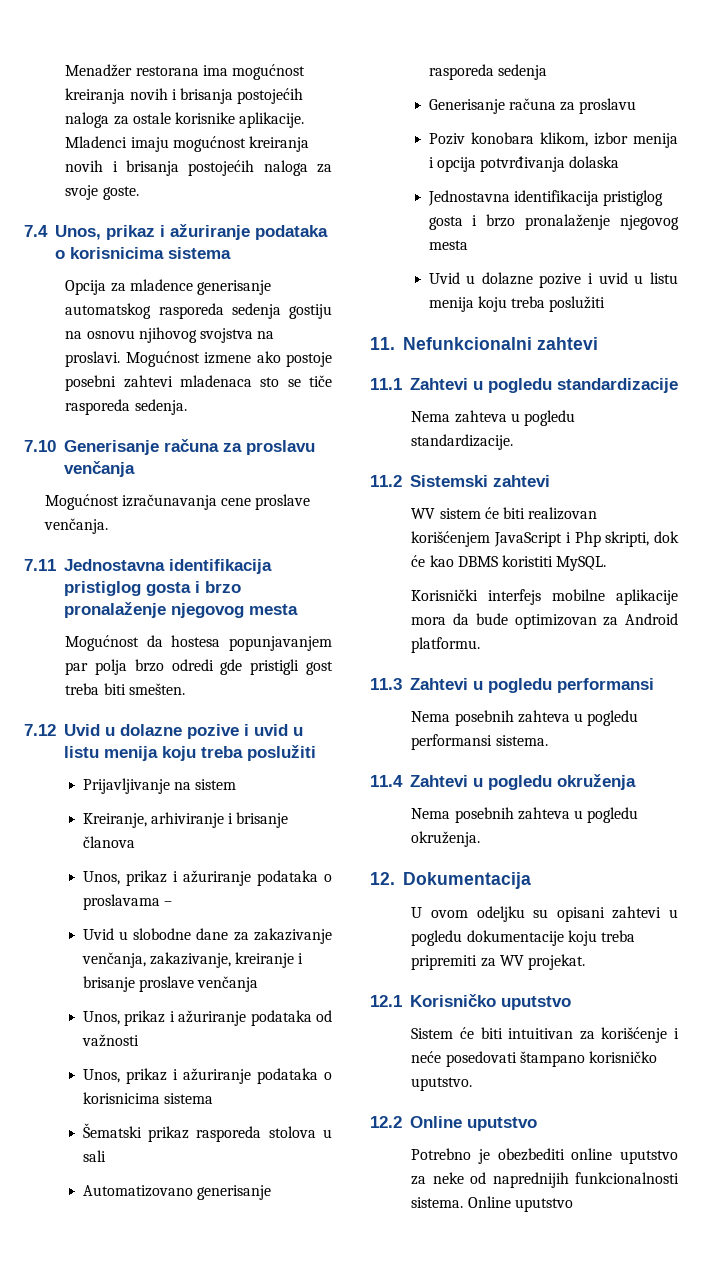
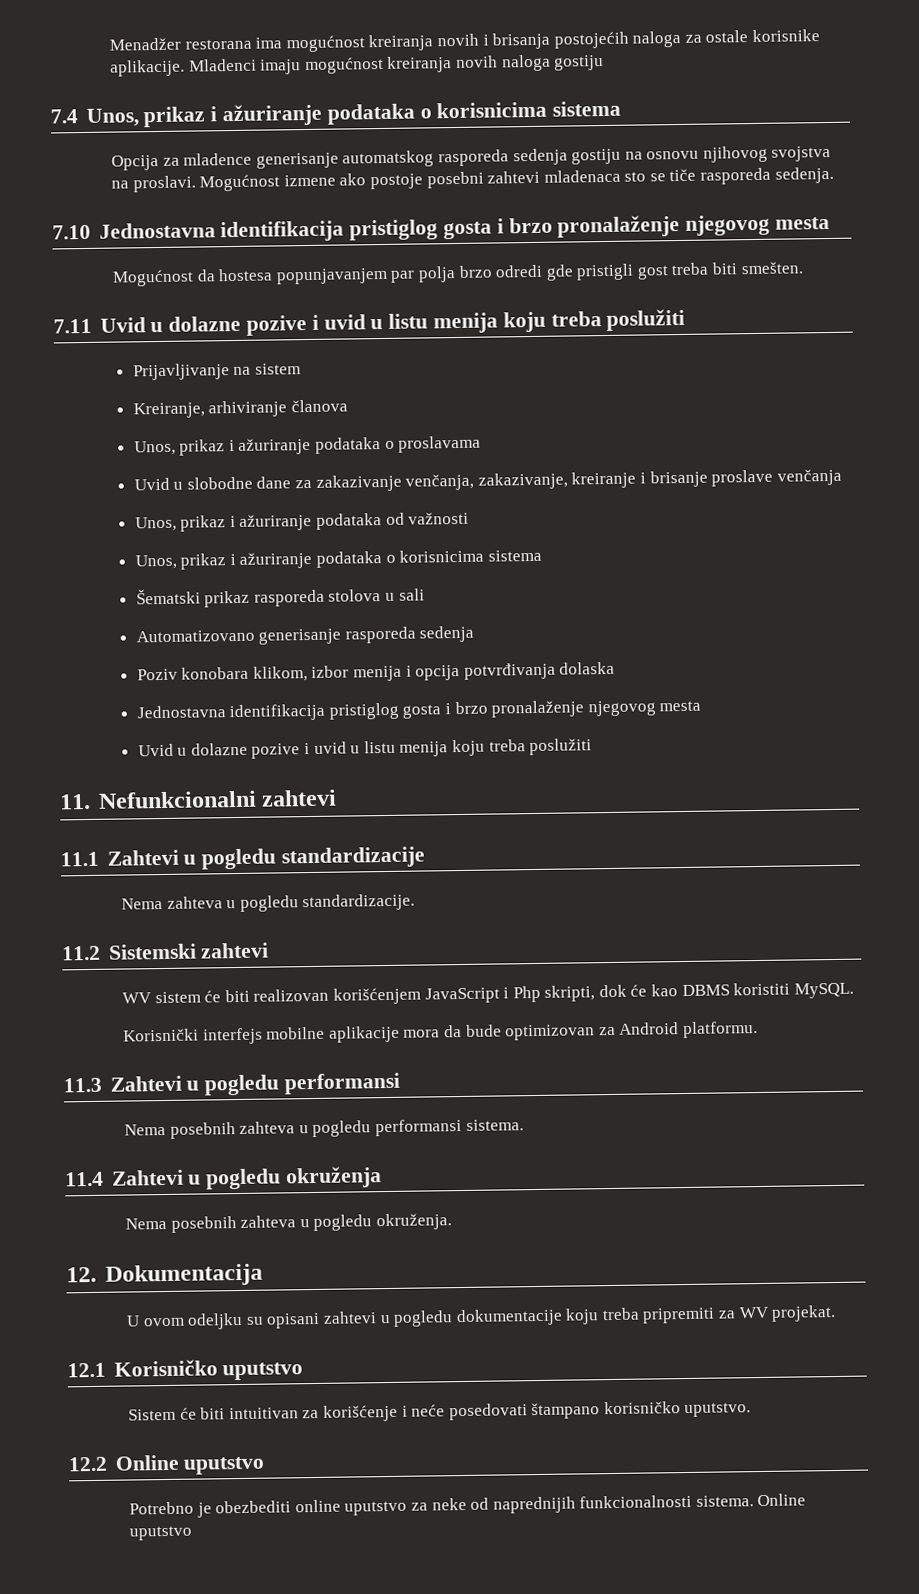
[112,160,332,176] [65,185,139,200] i brisanja postojećih naloga za svoje goste. -> [501,54,605,72] naloga gostiju
[63,439,315,455] [63,461,135,477] [44,494,311,510] [43,518,108,534] [24,559,56,571] Generisanje računa za proslavu venčanja // Mogućnost izračunavanja cene proslave venčanja. // 7.11 -> (91, 232) none
[24,724,56,736] 7.12 -> [53,318,92,334] 7.11
[227,812,289,828] i brisanje -> (288, 409) none
[163,901,172,906] – -> (482, 444) none
[428,98,637,114] // Generisanje računa za proslavu -> (475, 634) none

